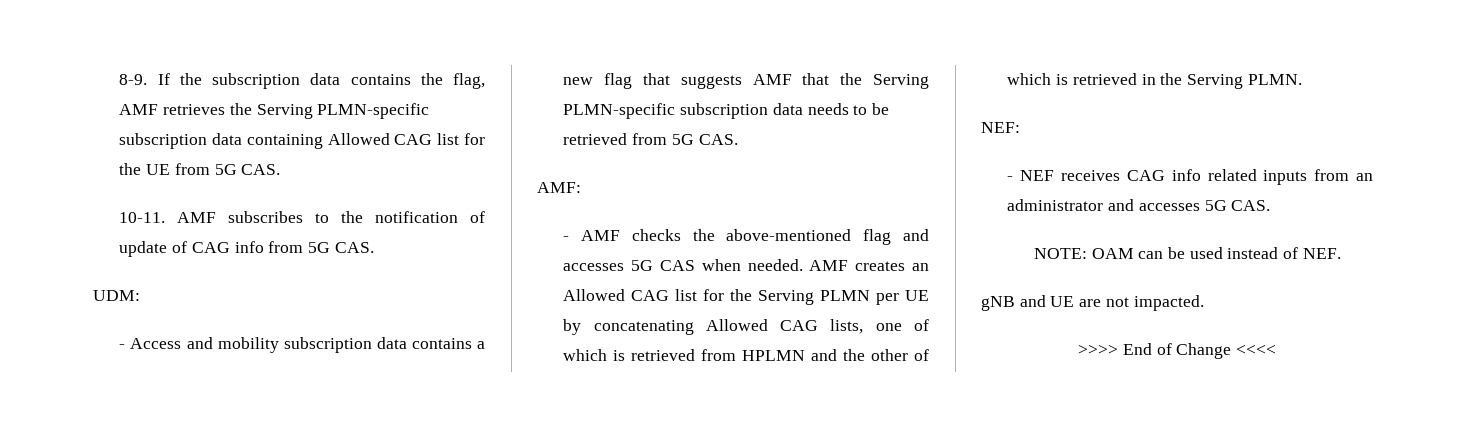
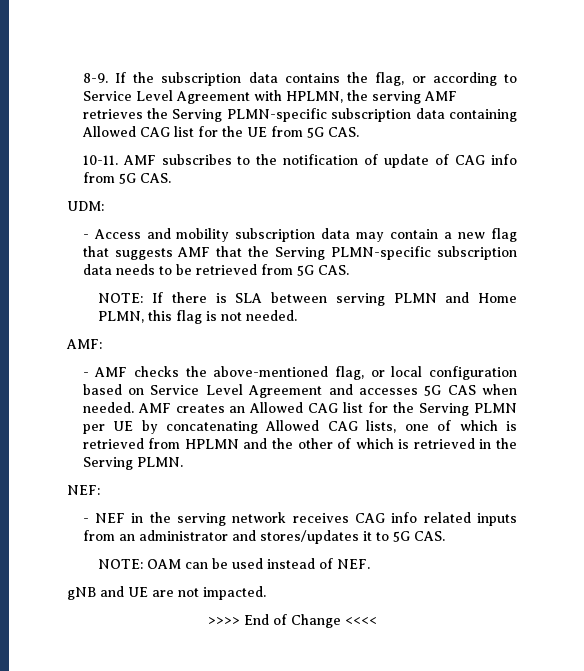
(485, 81) none -> [411,72,517,86] [82,90,421,104] or according to Service Level Agreement with HPLMN, the serving
[411,338,472,349] contains -> [356,229,439,242] may contain
(738, 139) none -> [98,292,518,306] [98,310,298,324] // NOTE: If there is SLA between serving PLMN and Home PLMN, this flag is not needed.
[863,229,892,245] flag -> [334,366,518,380] [82,384,323,398] flag, or local configuration based on Service Level Agreement
(1055, 175) none -> [131,512,287,526] in the serving network
[1138,203,1200,211] accesses -> [259,530,389,544] stores/updates it to

